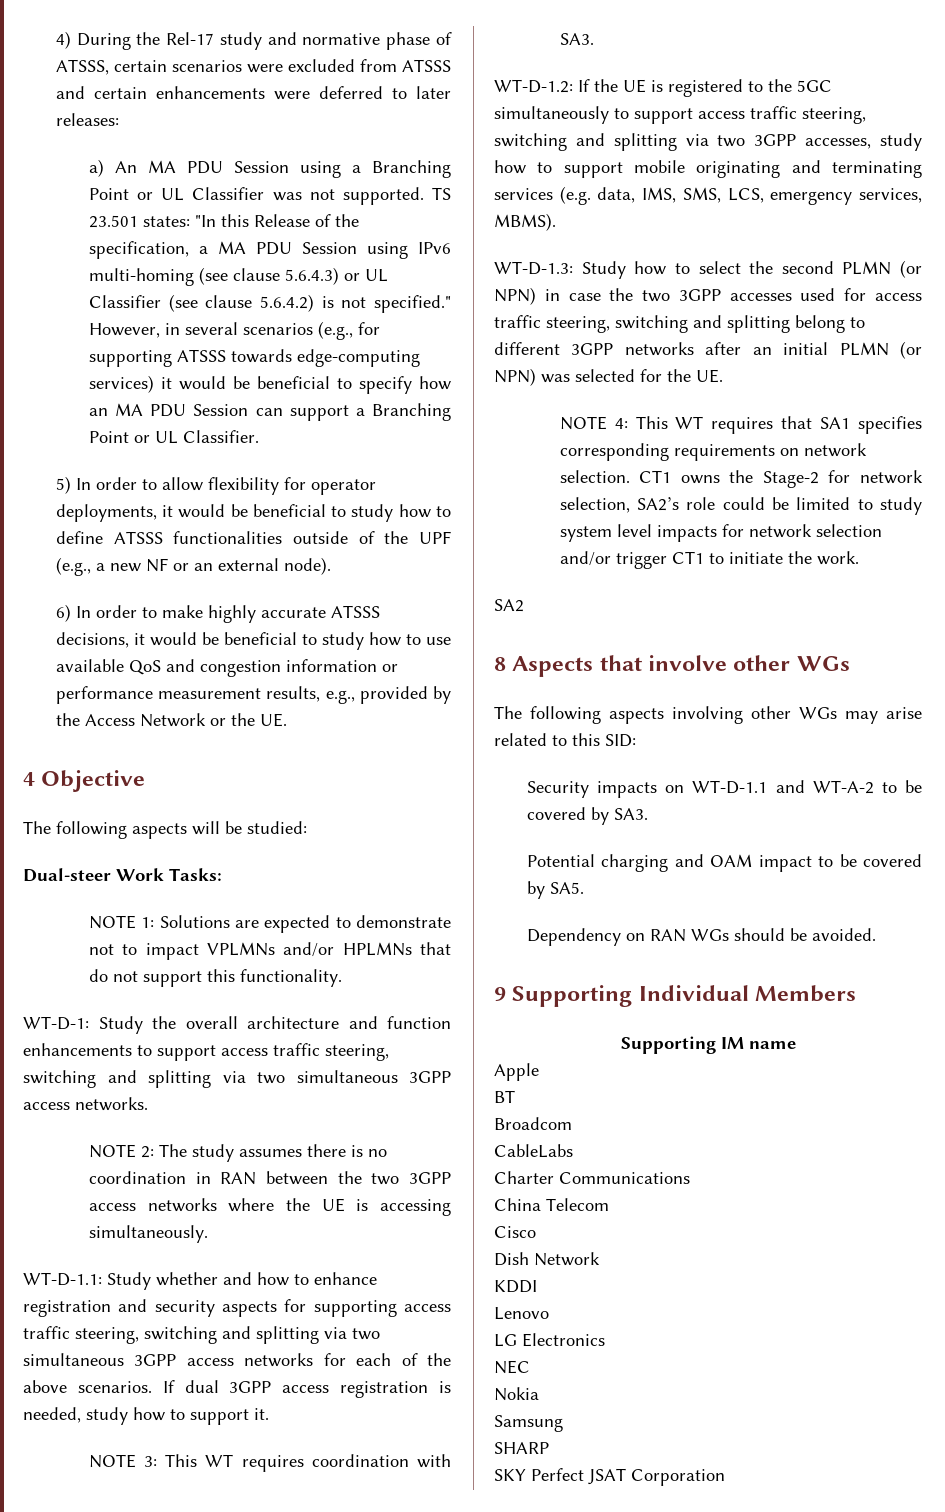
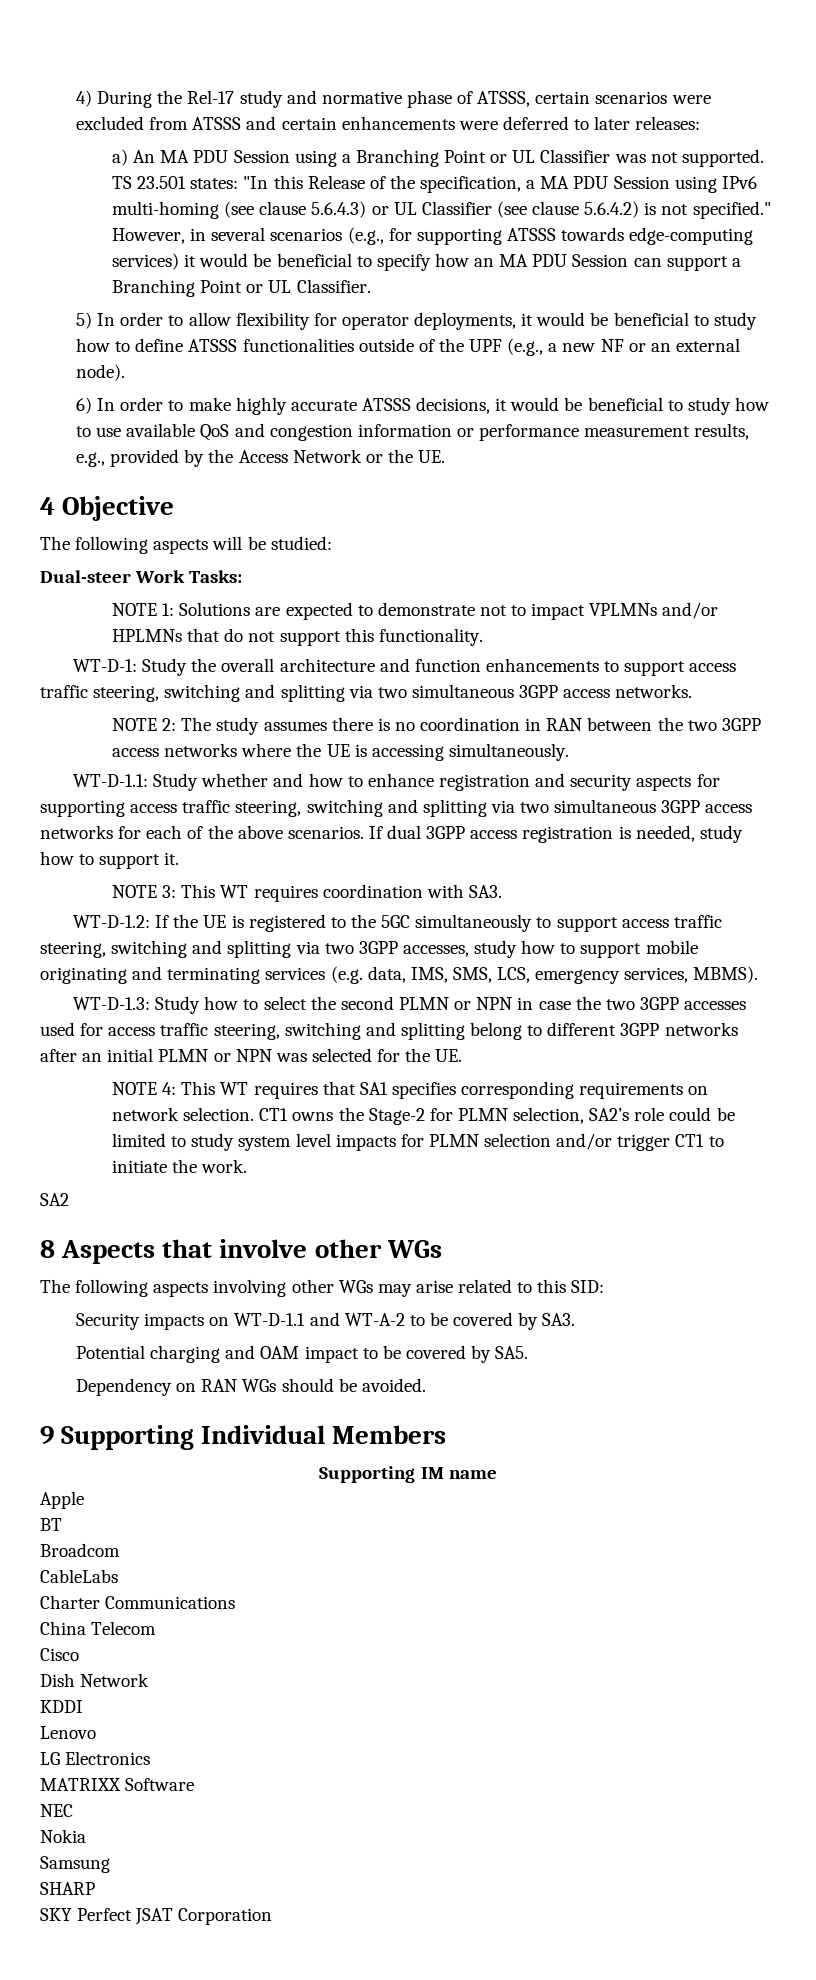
[900,260,922,278] [494,287,536,305] (or NPN) -> [454,997,513,1010] or NPN
[900,341,922,359] [494,368,536,386] (or NPN) -> [213,1049,272,1062] or NPN
[860,470,923,484] network -> [457,1108,508,1121] PLMN
[748,524,812,538] network -> [428,1134,479,1147] PLMN
(605, 1340) none -> [40,1778,195,1791] // MATRIXX Software

